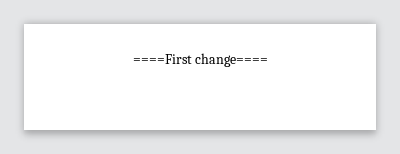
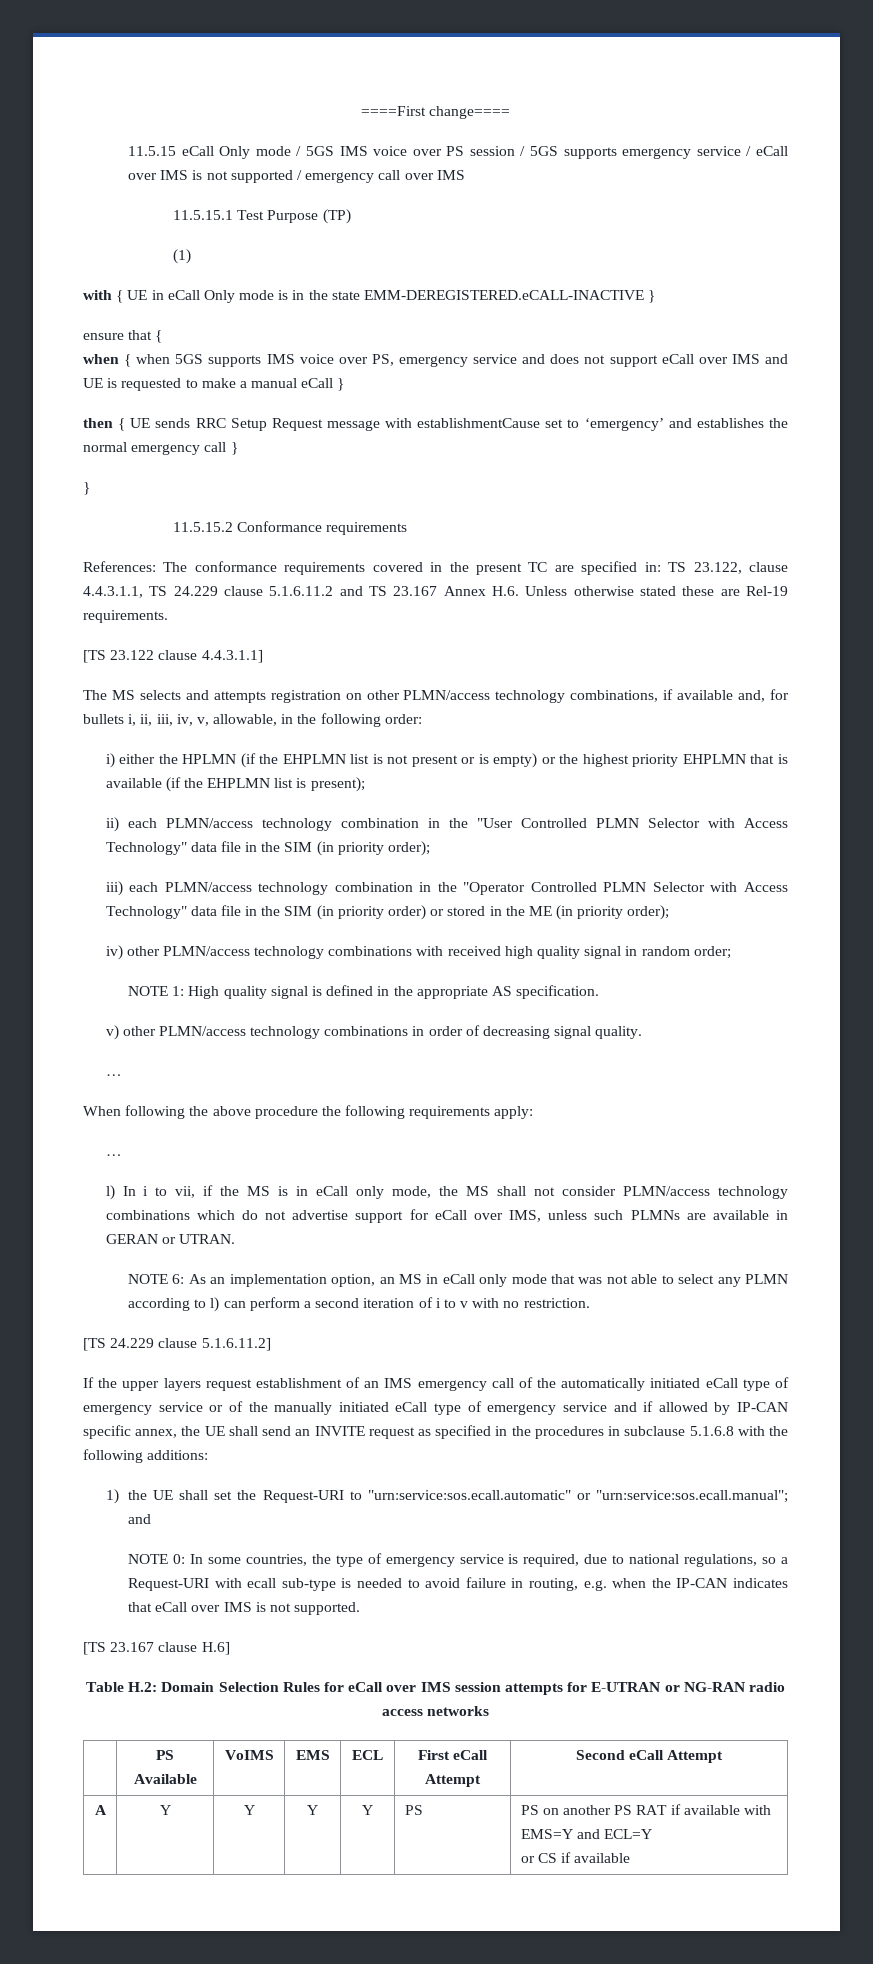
(269, 60) none -> [128,146,788,159] [128,170,465,183] [173,209,351,224] [173,249,192,264] [83,290,656,303] [83,330,163,343] [83,354,788,367] [83,378,345,391] [83,418,788,431] [83,442,238,455] [83,482,90,495] [173,521,408,535] [83,561,789,575] [83,586,788,598] [83,610,168,623] [83,650,263,663] [83,689,790,703] [83,713,422,727] [105,753,788,768] [105,777,365,792] [105,817,788,832] [105,841,431,856] [105,881,788,896] [105,905,670,920] [105,945,731,960] [128,985,600,999] [105,1025,643,1040] [105,1074,122,1076] [83,1105,534,1119] [105,1154,122,1156] [105,1185,789,1200] [105,1209,788,1223] [105,1234,235,1244] [128,1274,788,1287] [128,1297,590,1312] [83,1338,271,1351] [83,1377,789,1391] [83,1401,788,1415] [83,1425,788,1439] [83,1449,209,1463] [105,1489,789,1504] [128,1514,152,1524] [128,1553,788,1567] [128,1577,788,1591] [128,1602,361,1615] [83,1642,230,1655] [86,1682,785,1695] [381,1706,490,1716] [156,1750,174,1760] [133,1774,197,1784] [224,1750,274,1760] [295,1750,330,1760] [352,1750,383,1760] [417,1750,489,1760] [425,1774,481,1787] [575,1750,724,1763] [94,1805,107,1815] [159,1805,171,1815] [243,1805,255,1815] [307,1805,318,1815] [362,1805,373,1815] [404,1805,423,1815] [520,1804,771,1815] [520,1829,652,1839] [520,1852,631,1863] // 11.5.15 eCall Only mode / 5GS IMS voice over PS session / 5GS supports emergency service / eCall over IMS is not supported / emergency call over IMS // 11.5.15.1 Test Purpose (TP) // (1) // with { UE in eCall Only mode is in the state EMM-DEREGISTERED.eCALL-INACTIVE } // ensure that { // when { when 5GS supports IMS voice over PS, emergency service and does not support eCall over IMS and UE is requested to make a manual eCall } // then { UE sends RRC Setup Request message with establishmentCause set to ‘emergency’ and establishes the normal emergency call } // } // 11.5.15.2 Conformance requirements // References: The conformance requirements covered in the present TC are specified in: TS 23.122, clause 4.4.3.1.1, TS 24.229 clause 5.1.6.11.2 and TS 23.167 Annex H.6. Unless otherwise stated these are Rel-19 requirements. // [TS 23.122 clause 4.4.3.1.1] // The MS selects and attempts registration on other PLMN/access technology combinations, if available and, for bullets i, ii, iii, iv, v, allowable, in the following order: // i) either the HPLMN (if the EHPLMN list is not present or is empty) or the highest priority EHPLMN that is available (if the EHPLMN list is present); // ii) each PLMN/access technology combination in the "User Controlled PLMN Selector with Access Technology" data file in the SIM (in priority order); // iii) each PLMN/access technology combination in the "Operator Controlled PLMN Selector with Access Technology" data file in the SIM (in priority order) or stored in the ME (in priority order); // iv) other PLMN/access technology combinations with received high quality signal in random order; // NOTE 1: High quality signal is defined in the appropriate AS specification. // v) other PLMN/access technology combinations in order of decreasing signal quality. // … // When following the above procedure the following requirements apply: // … // l) In i to vii, if the MS is in eCall only mode, the MS shall not consider PLMN/access technology combinations which do not advertise support for eCall over IMS, unless such PLMNs are available in GERAN or UTRAN. // NOTE 6: As an implementation option, an MS in eCall only mode that was not able to select any PLMN according to l) can perform a second iteration of i to v with no restriction. // [TS 24.229 clause 5.1.6.11.2] // If the upper layers request establishment of an IMS emergency call of the automatically initiated eCall type of emergency service or of the manually initiated eCall type of emergency service and if allowed by IP-CAN specific annex, the UE shall send an INVITE request as specified in the procedures in subclause 5.1.6.8 with the following additions: // 1) the UE shall set the Request-URI to "urn:service:sos.ecall.automatic" or "urn:service:sos.ecall.manual"; and // NOTE 0: In some countries, the type of emergency service is required, due to national regulations, so a Request-URI with ecall sub-type is needed to avoid failure in routing, e.g. when the IP-CAN indicates that eCall over IMS is not supported. // [TS 23.167 clause H.6] // Table H.2: Domain Selection Rules for eCall over IMS session attempts for E-UTRAN or NG-RAN radio access networks // | PS Available | VoIMS | EMS | ECL | First eCall Attempt | Second eCall Attempt // A | Y | Y | Y | Y | PS | PS on another PS RAT if available with EMS=Y and ECL=Y // or CS if available

